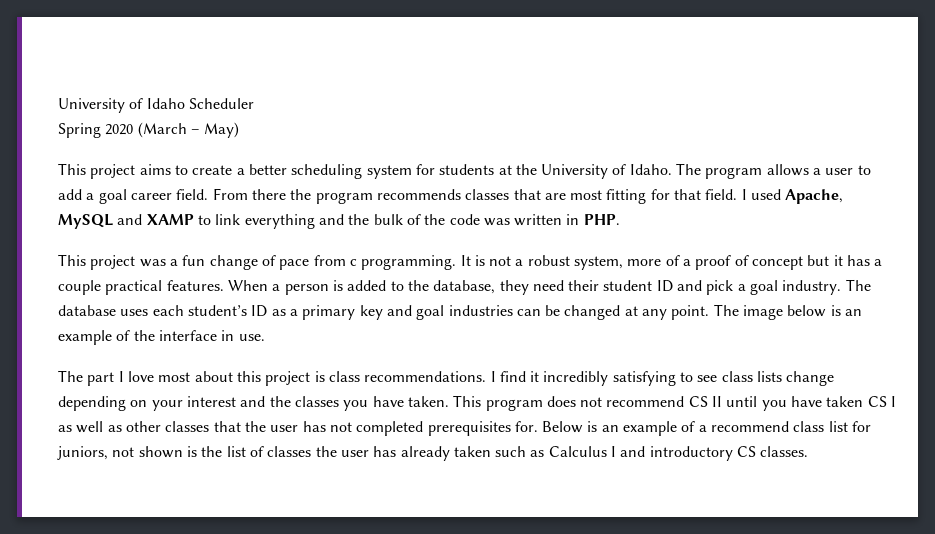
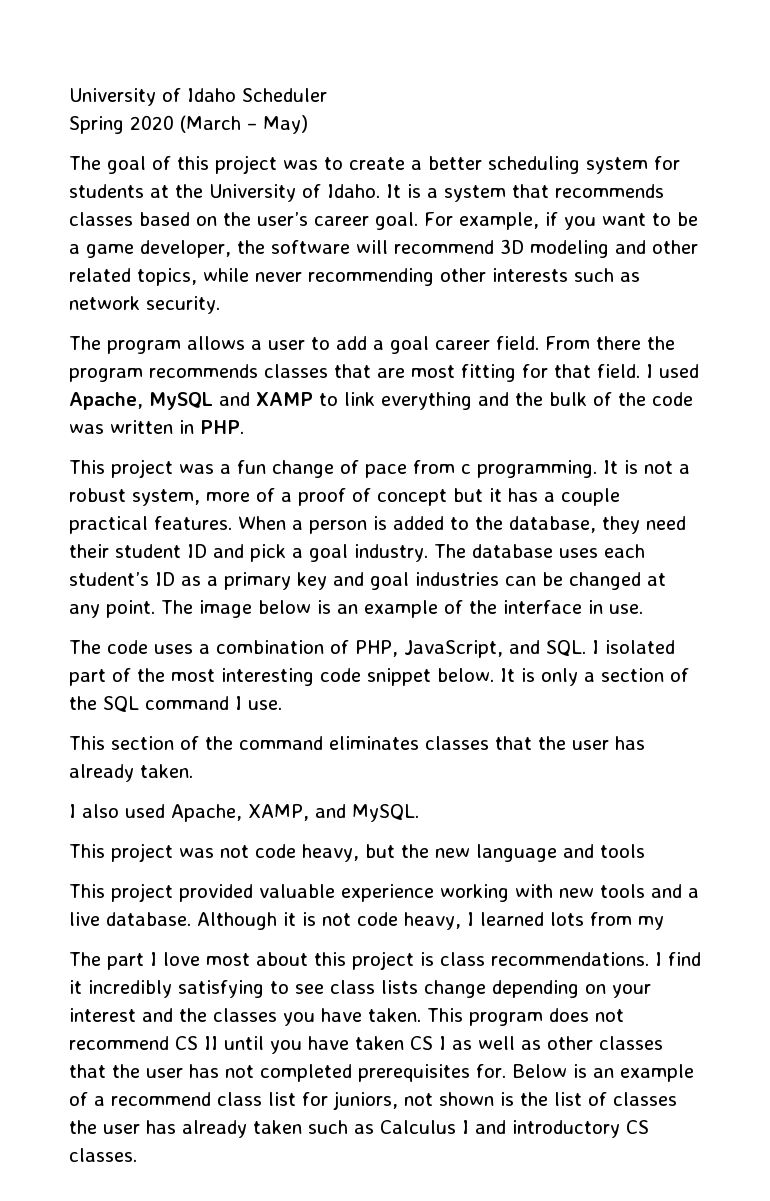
[58,163,171,179] This project aims -> [69,155,318,174] The goal of this project was
(672, 169) none -> [386,184,664,202] [69,212,698,230] [69,239,698,258] [69,268,640,286] [69,296,220,314] It is a system that recommends classes based on the user’s career goal. For example, if you want to be a game developer, the software will recommend 3D modeling and other related topics, while never recommending other interests such as network security. //
(265, 337) none -> [69,640,675,658] [69,668,689,686] [69,696,282,712] [69,736,645,750] [69,764,193,782] [69,804,419,822] [69,843,645,862] [69,883,699,902] [69,912,664,930] // The code uses a combination of PHP, JavaScript, and SQL. I isolated part of the most interesting code snippet below. It is only a section of the SQL command I use. // This section of the command eliminates classes that the user has already taken. // I also used Apache, XAMP, and MySQL. // This project was not code heavy, but the new language and tools // This project provided valuable experience working with new tools and a live database. Although it is not code heavy, I learned lots from my

